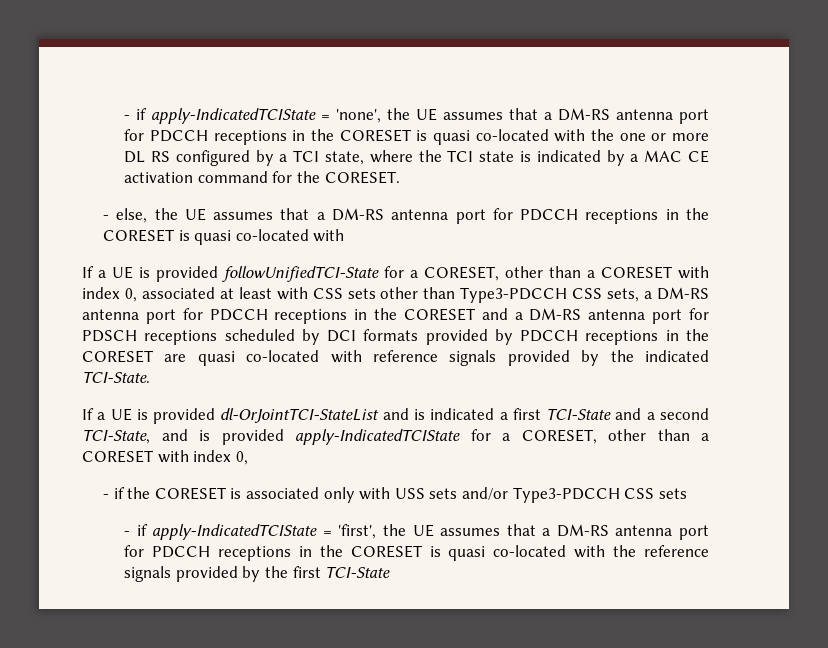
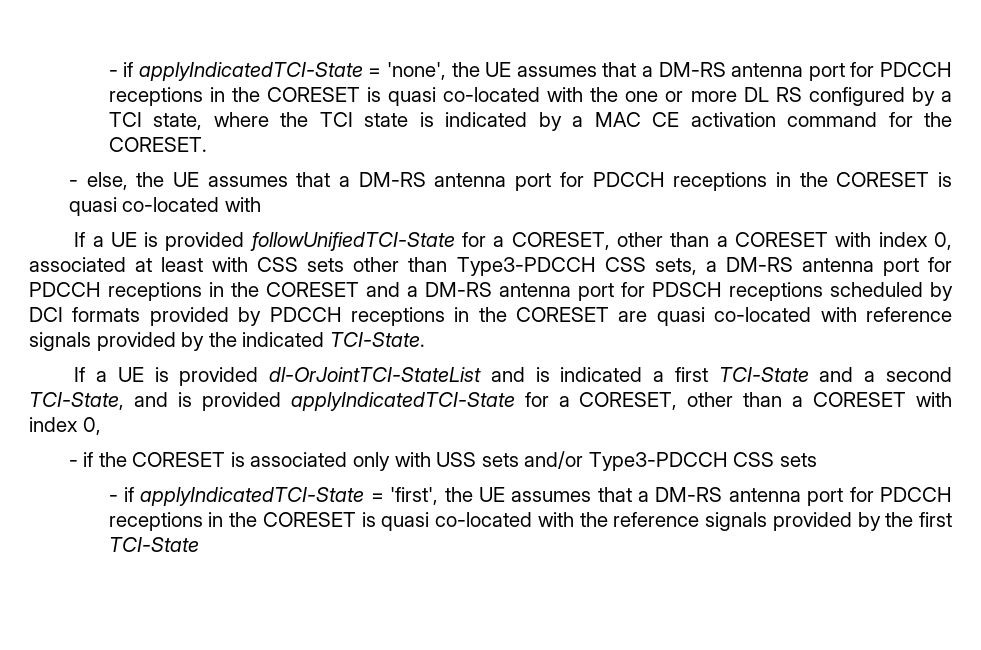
[124,108,317,124] - if apply-IndicatedTCIState -> [108,62,363,81] - if applyIndicatedTCI-State
[295,429,460,445] apply-IndicatedTCIState -> [290,392,515,411] applyIndicatedTCI-State
[152,524,318,540] apply-IndicatedTCIState -> [140,487,365,506] applyIndicatedTCI-State

